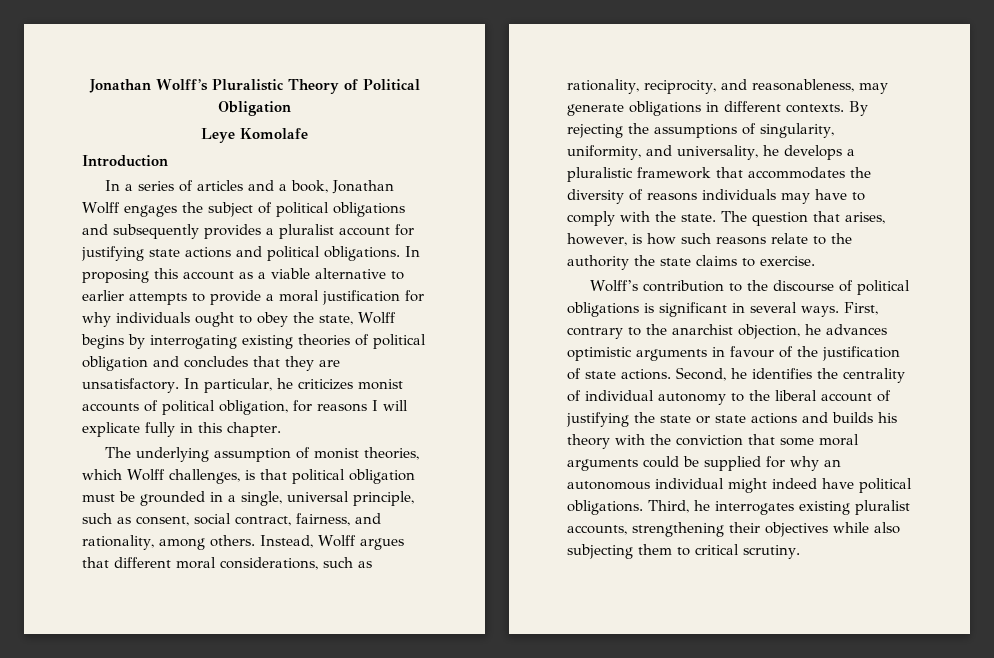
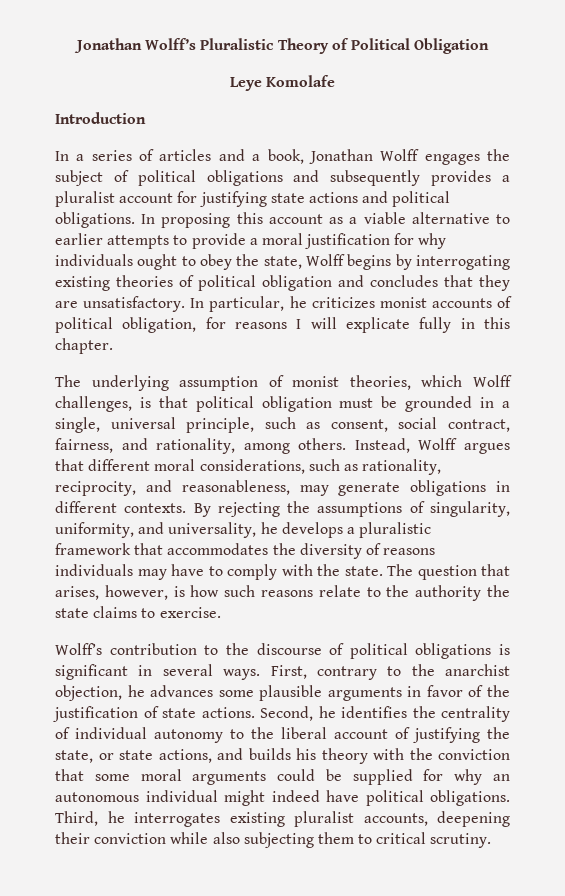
[567,347,632,361] optimistic -> [218,685,323,701] some plausible
[730,346,774,358] favour -> [426,685,463,697] favor
[660,415,691,423] state -> [55,750,93,763] state,
[751,413,797,424] actions -> [158,749,212,763] actions,
[632,522,828,537] strengthening their objectives -> [437,811,510,827] [55,832,167,844] deepening their conviction

